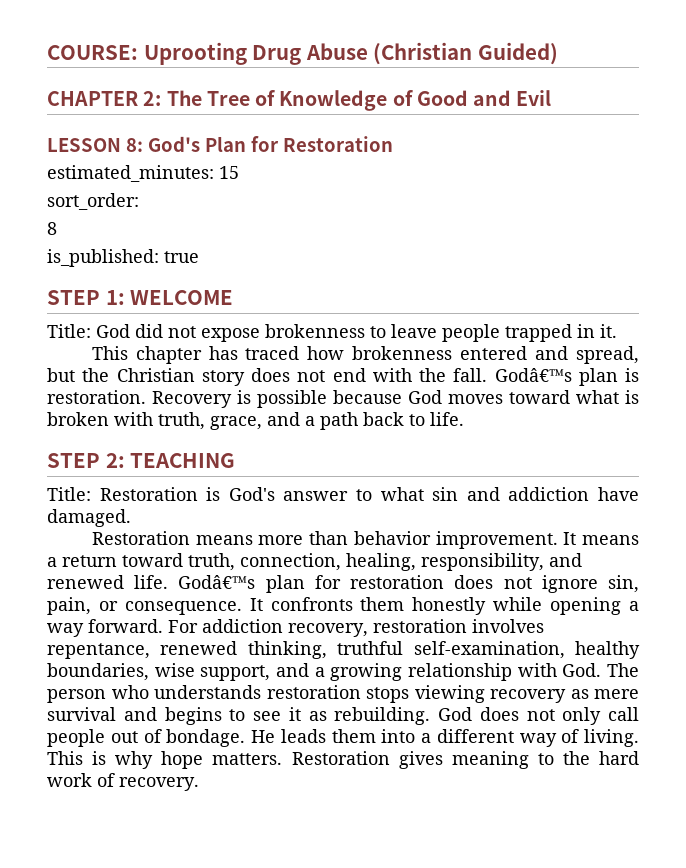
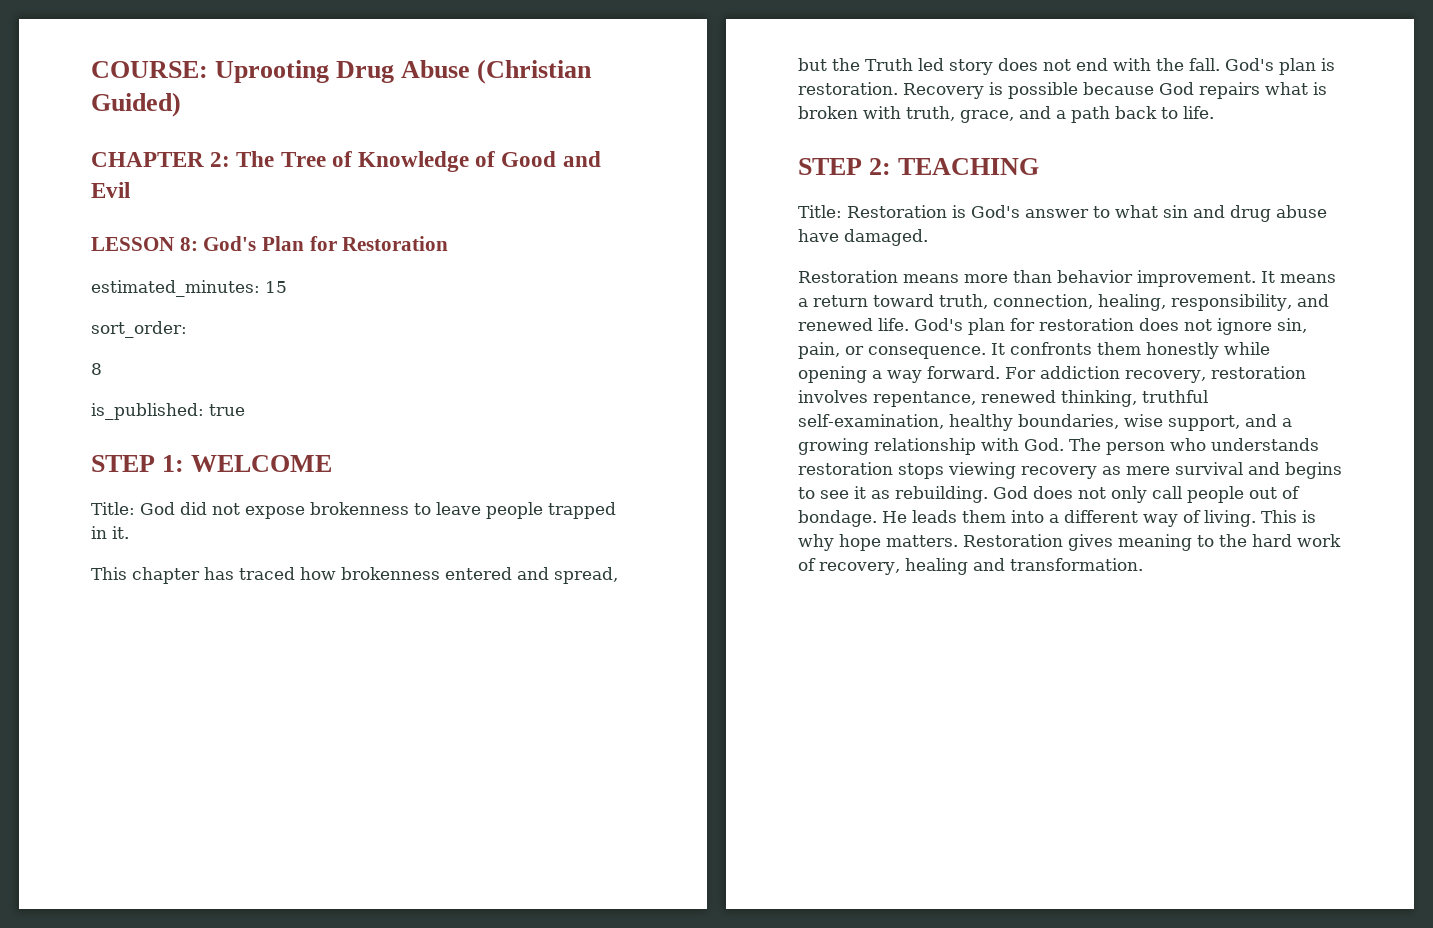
[116,368,195,382] Christian -> [865,58,944,71] Truth led
[494,368,572,382] Godâ€™s -> [1225,58,1274,71] God's
[448,390,570,404] moves toward -> [1199,82,1260,99] repairs
[508,487,590,501] addiction -> [1230,205,1327,222] drug abuse
[178,575,256,589] Godâ€™s -> [914,318,963,331] God's
[119,777,199,791] recovery. -> [819,558,1143,575] recovery, healing and transformation.

